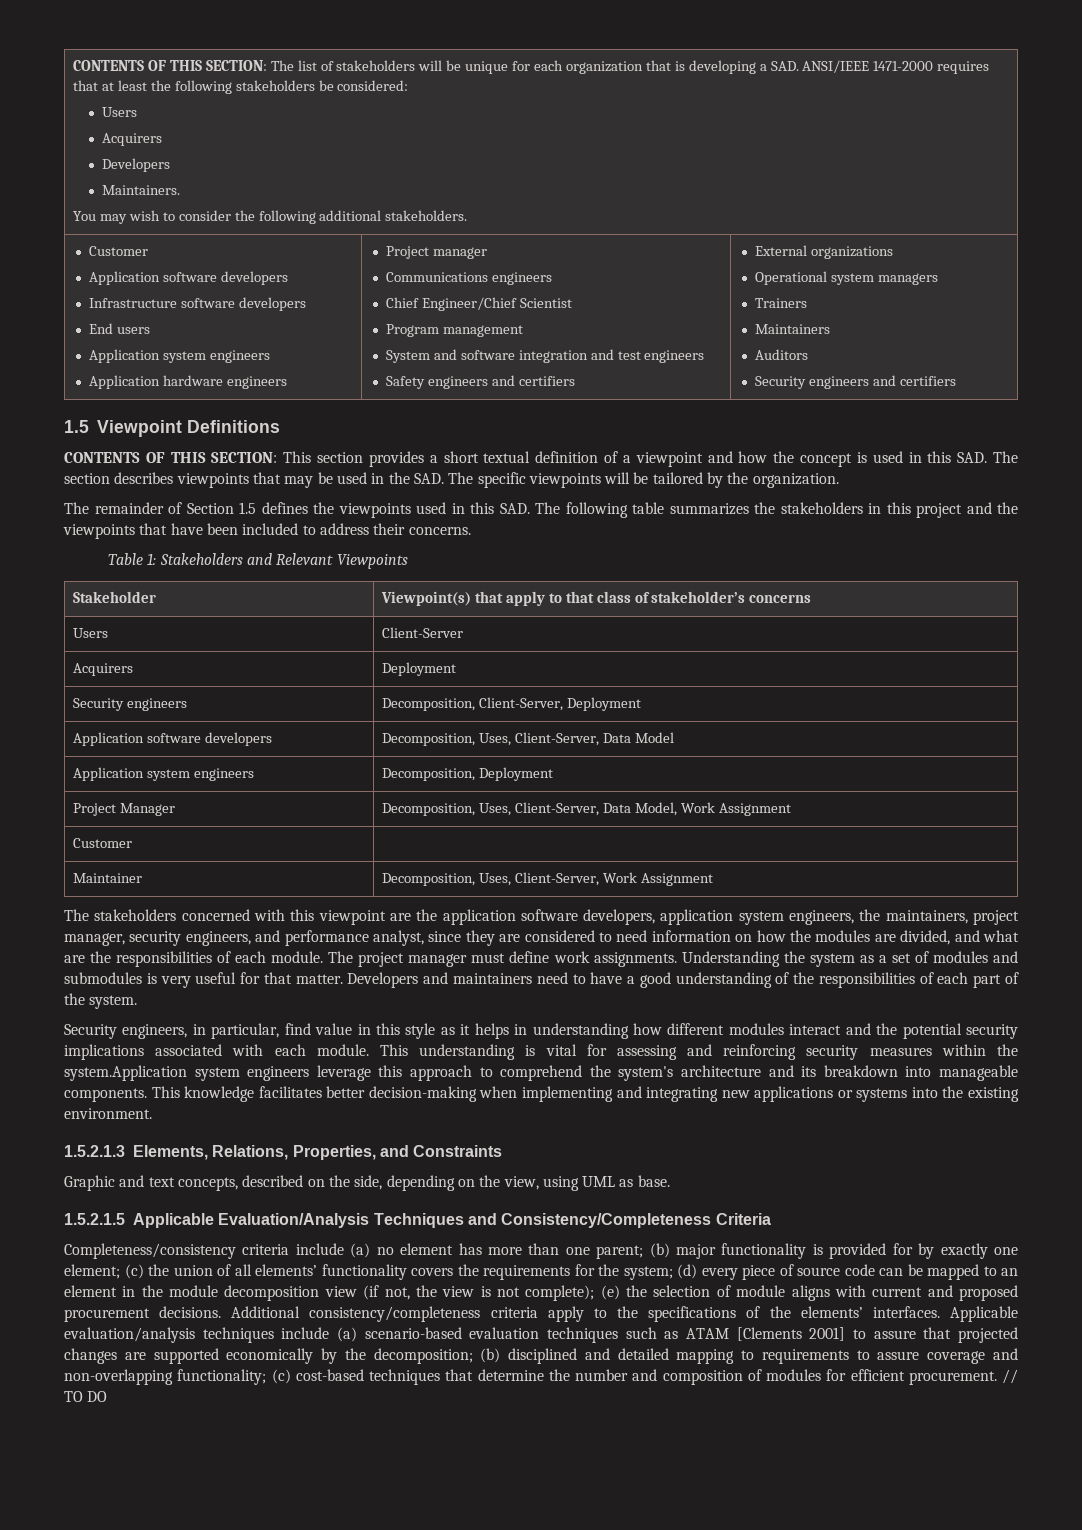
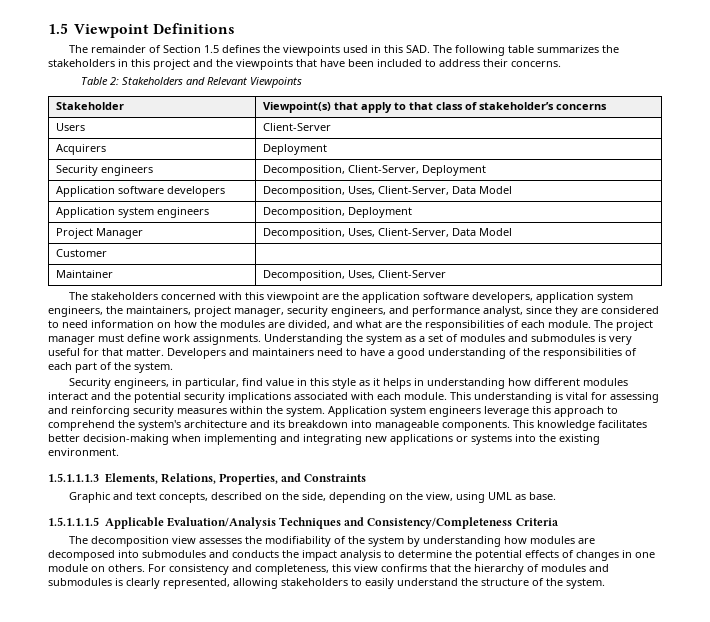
[73,60,990,74] [73,80,409,94] [102,107,138,117] [102,133,163,146] [102,158,171,172] [102,185,181,195] [73,210,468,224] [88,246,148,256] [88,271,288,285] [88,297,306,311] [88,323,150,334] [88,349,270,363] [88,375,287,389] [385,246,487,259] [385,272,552,285] [385,297,572,311] [385,324,523,337] [385,349,705,363] [385,375,575,389] [754,245,893,259] [754,271,938,285] [754,298,807,308] [754,324,830,334] [754,349,808,360] [754,375,956,389] [64,420,280,437] [64,451,1019,467] [64,472,839,488] CONTENTS OF THIS SECTION: The list of stakeholders will be unique for each organization that is developing a SAD. ANSI/IEEE 1471-2000 requires that at least the following stakeholders be considered: // Users // Acquirers // Developers // Maintainers. // You may wish to consider the following additional stakeholders. // Customer // Application software developers // Infrastructure software developers // End users // Application system engineers // Application hardware engineers | Project manager // Communications engineers // Chief Engineer/Chief Scientist // Program management // System and software integration and test engineers // Safety engineers and certifiers | External organizations // Operational system managers // Trainers // Maintainers // Auditors // Security engineers and certifiers // 1.5 Viewpoint Definitions // CONTENTS OF THIS SECTION: This section provides a short textual definition of a viewpoint and how the concept is used in this SAD. The section describes viewpoints that may be used in the SAD. The specific viewpoints will be tailored by the organization. -> [48,23,235,38] 1.5 Viewpoint Definitions
[147,553,157,565] 1: -> [109,77,119,85] 2:
[634,802,791,816] Model, Work Assignment -> [479,228,513,236] Model
[514,872,713,886] Client-Server, Work Assignment -> [378,270,447,278] Client-Server
[64,1065,187,1081] system.Application -> [286,406,387,417] system. Application
[64,1145,125,1157] 1.5.2.1.3 -> [48,473,99,482] 1.5.1.1.1.3
[64,1213,125,1225] 1.5.2.1.5 -> [48,517,99,526] 1.5.1.1.1.5
[64,1243,1019,1259] [64,1264,1018,1280] [64,1285,1019,1301] [64,1306,1019,1322] [64,1327,1018,1343] [64,1348,1018,1364] [64,1369,1018,1385] [64,1391,108,1402] Completeness/consistency criteria include (a) no element has more than one parent; (b) major functionality is provided for by exactly one element; (c) the union of all elements’ functionality covers the requirements for the system; (d) every piece of source code can be mapped to an element in the module decomposition view (if not, the view is not complete); (e) the selection of module aligns with current and proposed procurement decisions. Additional consistency/completeness criteria apply to the specifications of the elements’ interfaces. Applicable evaluation/analysis techniques include (a) scenario-based evaluation techniques such as ATAM [Clements 2001] to assure that projected changes are supported economically by the decomposition; (b) disciplined and detailed mapping to requirements to assure coverage and non-overlapping functionality; (c) cost-based techniques that determine the number and composition of modules for efficient procurement. // TO DO -> [69,536,596,547] [48,550,655,561] [48,564,609,575] [48,578,605,589] The decomposition view assesses the modifiability of the system by understanding how modules are decomposed into submodules and conducts the impact analysis to determine the potential effects of changes in one module on others. For consistency and completeness, this view confirms that the hierarchy of modules and submodules is clearly represented, allowing stakeholders to easily understand the structure of the system.

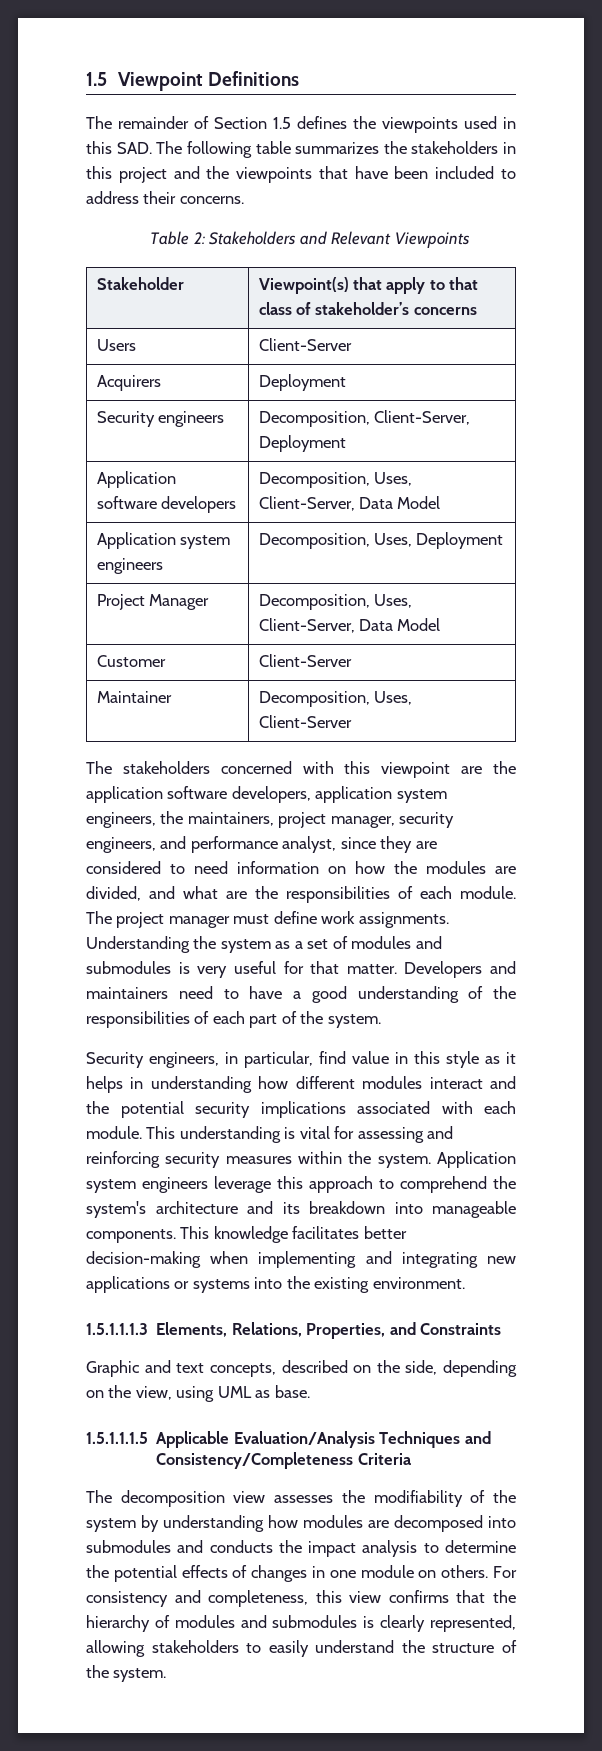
(346, 212) none -> [374,533,413,547] Uses,
(108, 253) none -> [258,654,352,667] Client-Server

